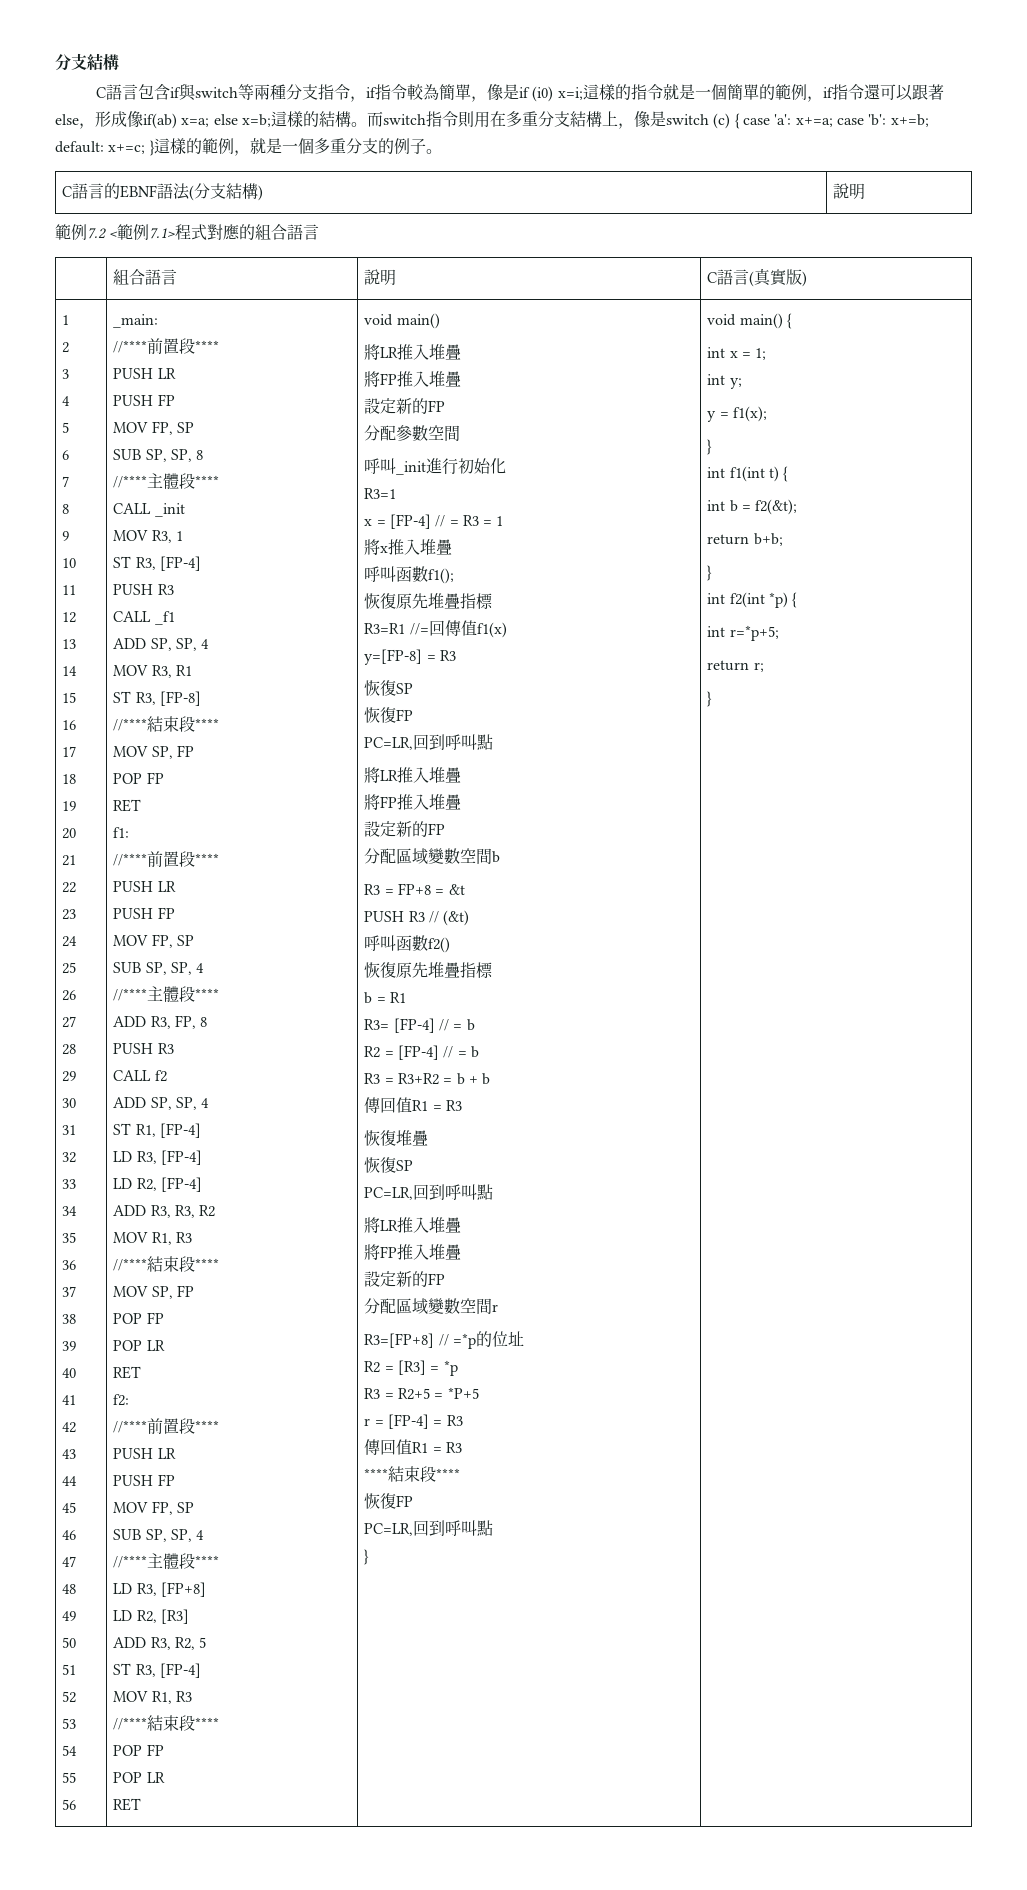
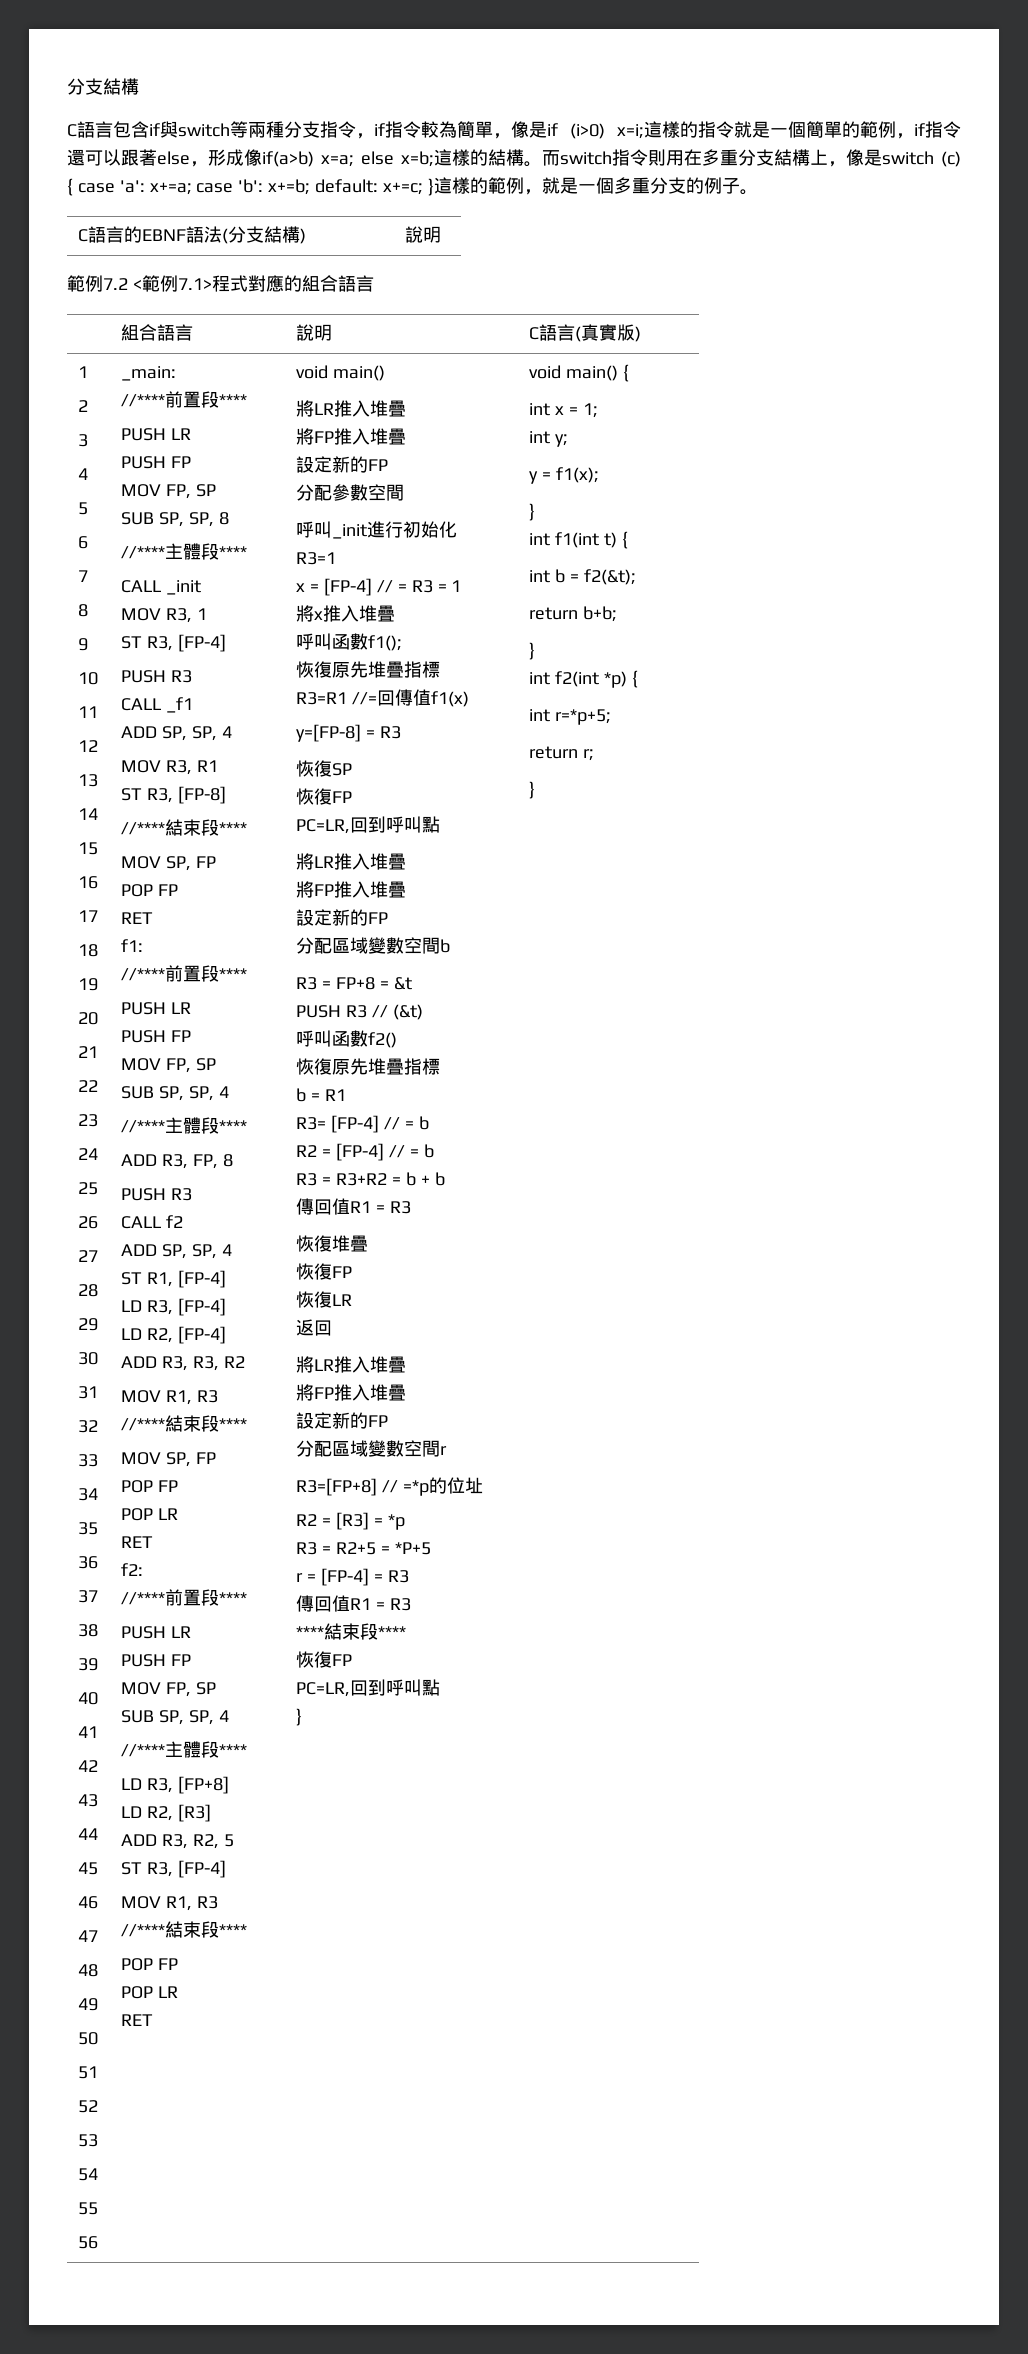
[532,86,554,102] (i0) -> [570,123,605,139] (i>0)
[143,113,177,129] if(ab) -> [262,151,314,167] if(a>b)
[396,1160,414,1171] [364,1184,494,1200] SP // PC=LR,回到呼叫點 -> [332,1266,353,1278] [296,1291,353,1308] [296,1319,333,1336] FP // 恢復LR // 返回

